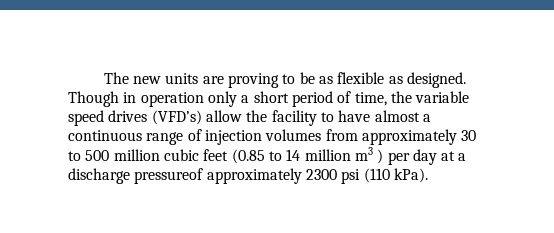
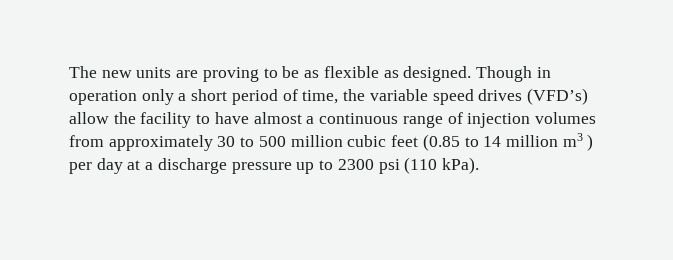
[134,168,302,184] pressureof approximately -> [231,160,334,174] pressure up to

